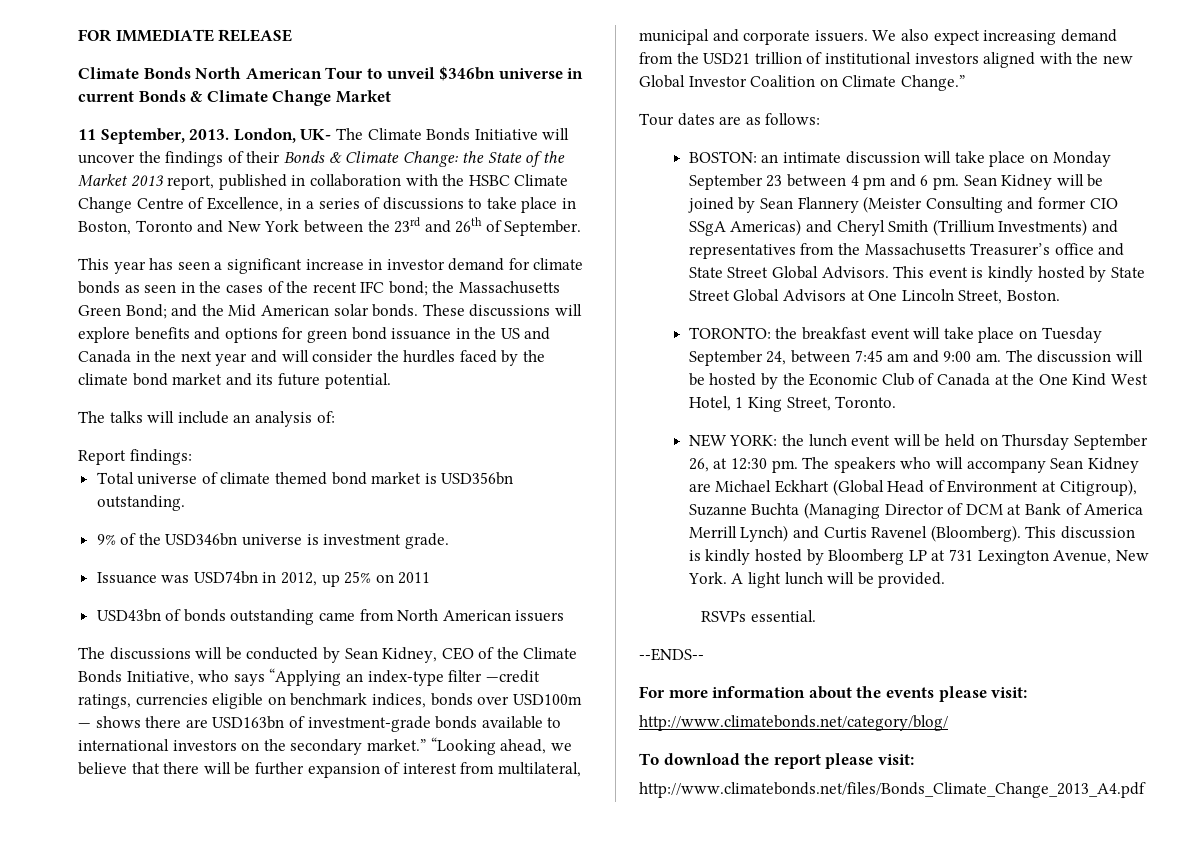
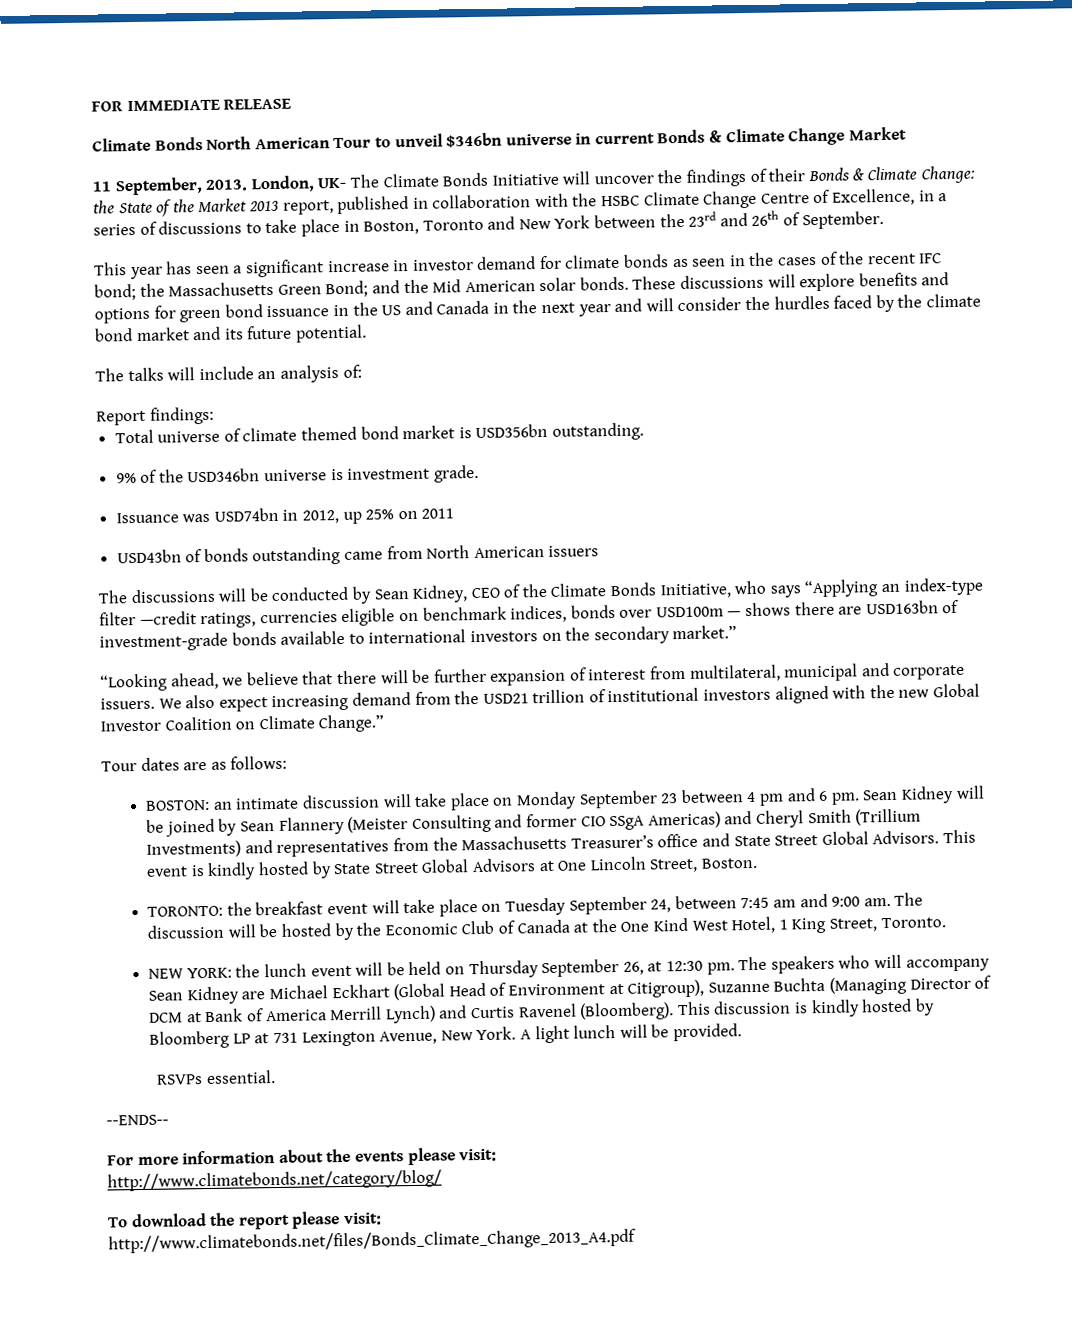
(426, 745) none -> (738, 632) //

